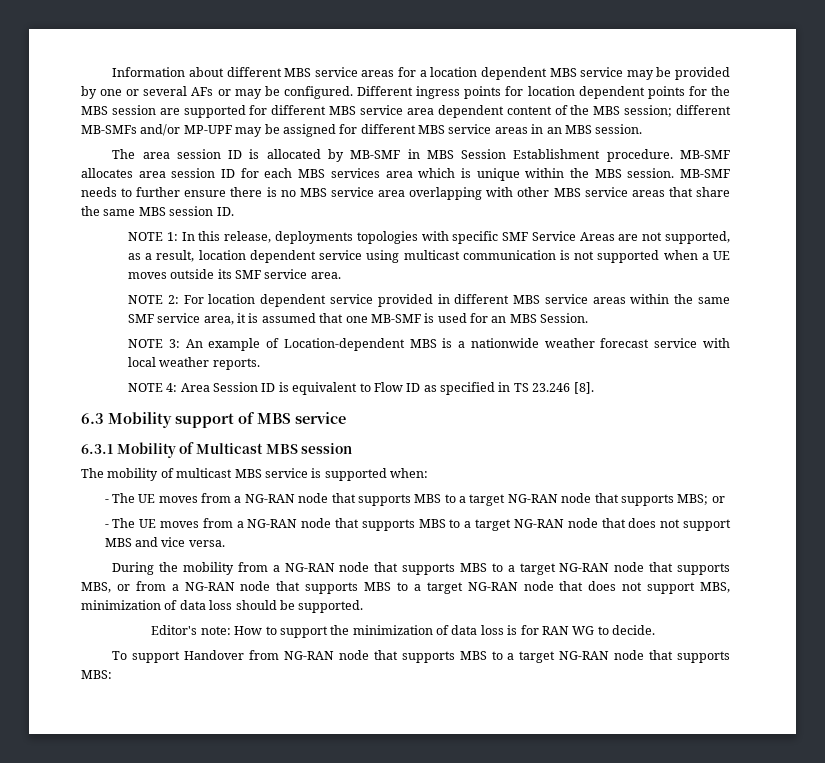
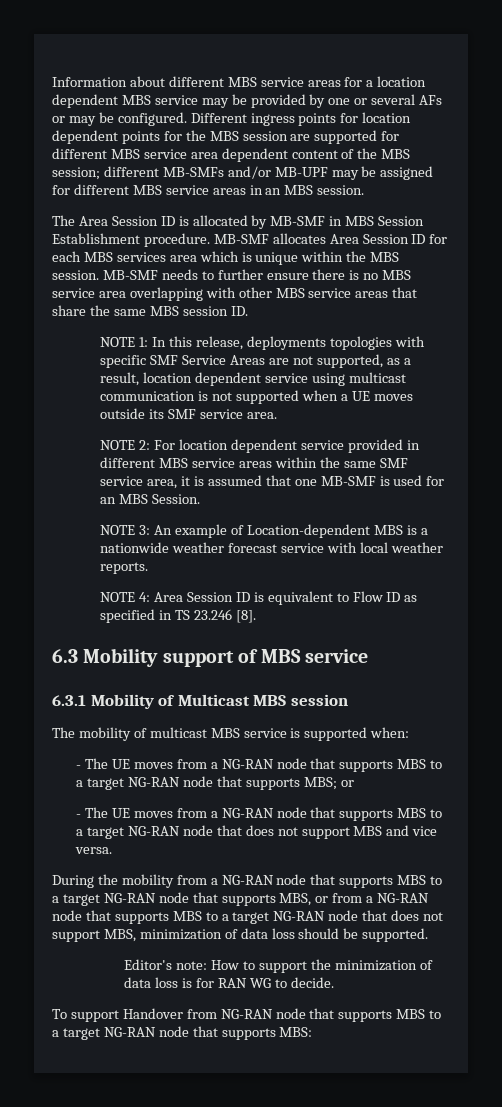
[183,125,232,134] MP-UPF -> [274,167,328,177] MB-UPF
[142,149,221,159] area session -> [78,216,158,226] Area Session
[138,168,216,178] area session -> [329,234,409,244] Area Session

